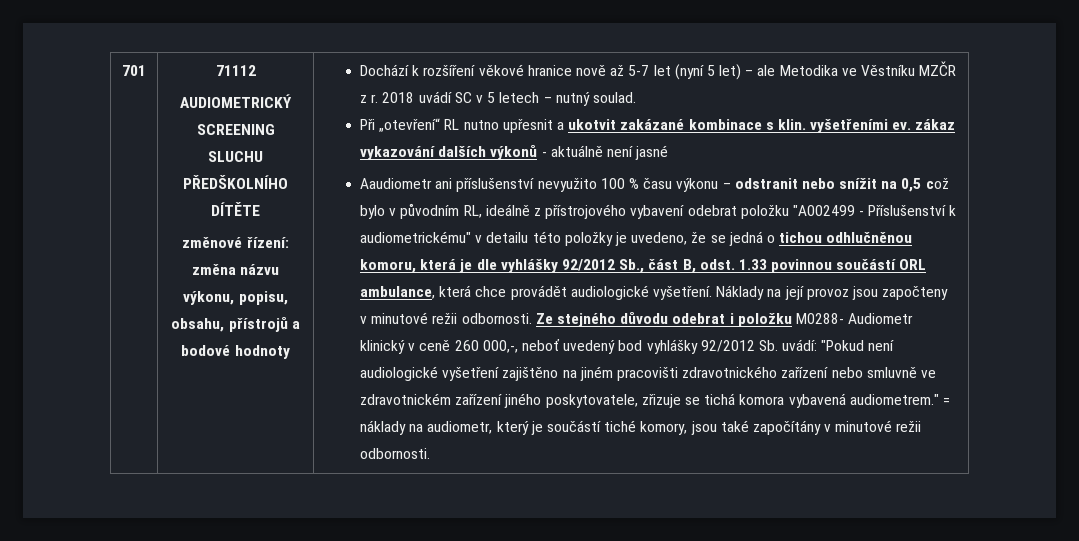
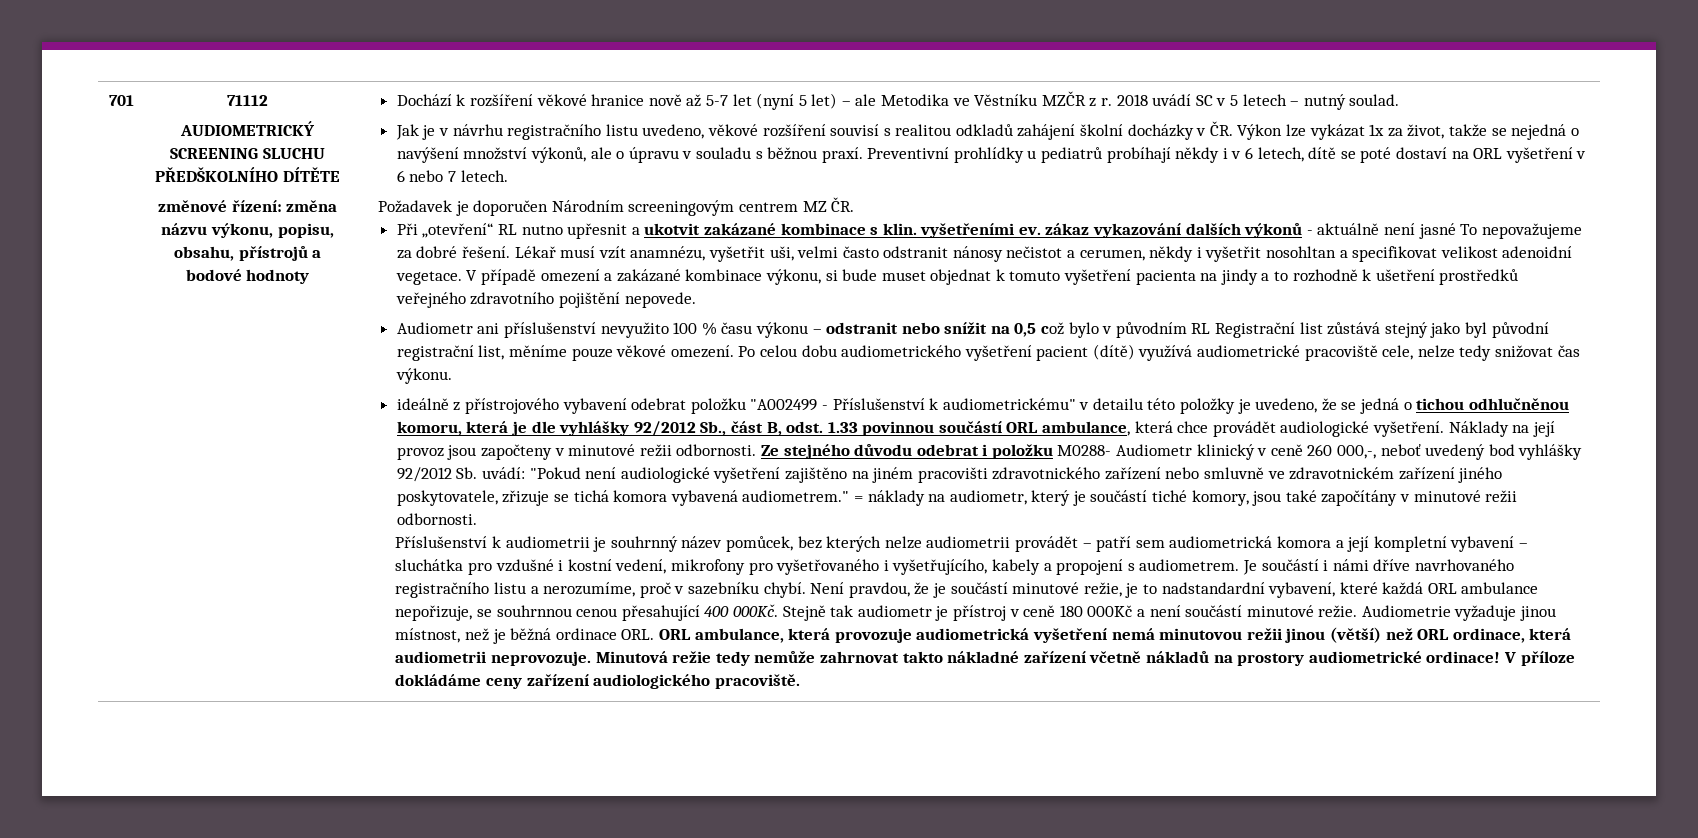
(636, 97) none -> [395,121,1579,140] [396,147,1587,163] [396,170,508,182] [378,197,855,216] // Jak je v návrhu registračního listu uvedeno, věkové rozšíření souvisí s realitou odkladů zahájení školní docházky v ČR. Výkon lze vykázat 1x za život, takže se nejedná o navýšení množství výkonů, ale o úpravu v souladu s běžnou praxí. Preventivní prohlídky u pediatrů probíhají někdy i v 6 letech, dítě se poté dostaví na ORL vyšetření v 6 nebo 7 letech. // Požadavek je doporučen Národním screeningovým centrem MZ ČR.
[360,178,433,189] // Aaudiometr -> [1460,223,1582,239] [396,246,1573,262] [395,269,1519,285] [395,292,696,308] [396,322,473,334] To nepovažujeme za dobré řešení. Lékař musí vzít anamnézu, vyšetřit uši, velmi často odstranit nánosy nečistot a cerumen, někdy i vyšetřit nosohltan a specifikovat velikost adenoidní vegetace. V případě omezení a zakázané kombinace výkonu, si bude muset objednat k tomuto vyšetření pacienta na jindy a to rozhodně k ušetření prostředků veřejného zdravotního pojištění nepovede. // Audiometr
[463,205,482,218] RL, -> [1191,322,1549,338] [396,344,1580,361] [395,368,452,384] RL Registrační list zůstává stejný jako byl původní registrační list, měníme pouze věkové omezení. Po celou dobu audiometrického vyšetření pacient (dítě) využívá audiometrické pracoviště cele, nelze tedy snižovat čas výkonu. //
(431, 453) none -> [395,536,1528,552] [395,559,1514,575] [395,582,1539,598] [395,604,1557,621] [395,627,1572,644] [395,651,1575,666] [395,674,800,689] // Příslušenství k audiometrii je souhrnný název pomůcek, bez kterých nelze audiometrii provádět – patří sem audiometrická komora a její kompletní vybavení – sluchátka pro vzdušné i kostní vedení, mikrofony pro vyšetřovaného i vyšetřujícího, kabely a propojení s audiometrem. Je součástí i námi dříve navrhovaného registračního listu a nerozumíme, proč v sazebníku chybí. Není pravdou, že je součástí minutové režie, je to nadstandardní vybavení, které každá ORL ambulance nepořizuje, se souhrnnou cenou přesahující 400 000Kč. Stejně tak audiometr je přístroj v ceně 180 000Kč a není součástí minutové režie. Audiometrie vyžaduje jinou místnost, než je běžná ordinace ORL. ORL ambulance, která provozuje audiometrická vyšetření nemá minutovou režii jinou (větší) než ORL ordinace, která audiometrii neprovozuje. Minutová režie tedy nemůže zahrnovat takto nákladné zařízení včetně nákladů na prostory audiometrické ordinace! V příloze dokládáme ceny zařízení audiologického pracoviště.

